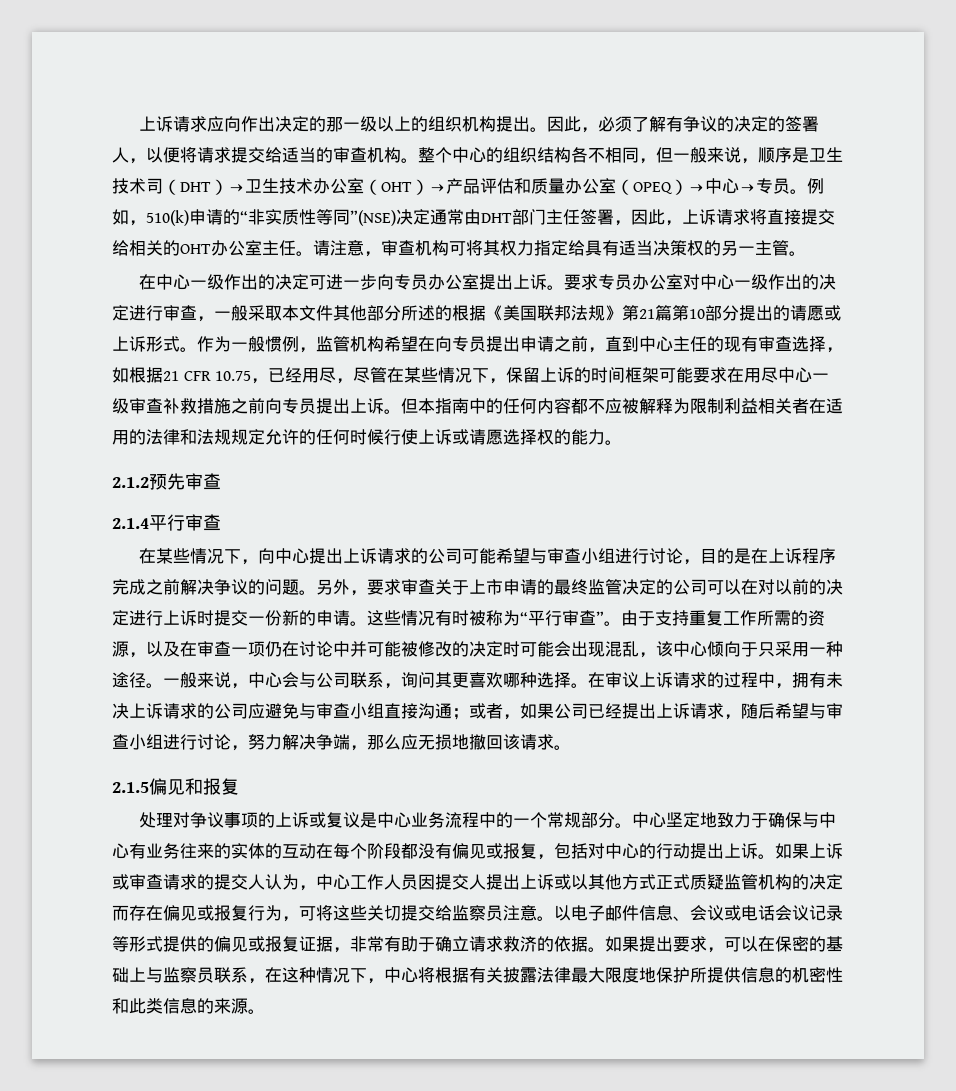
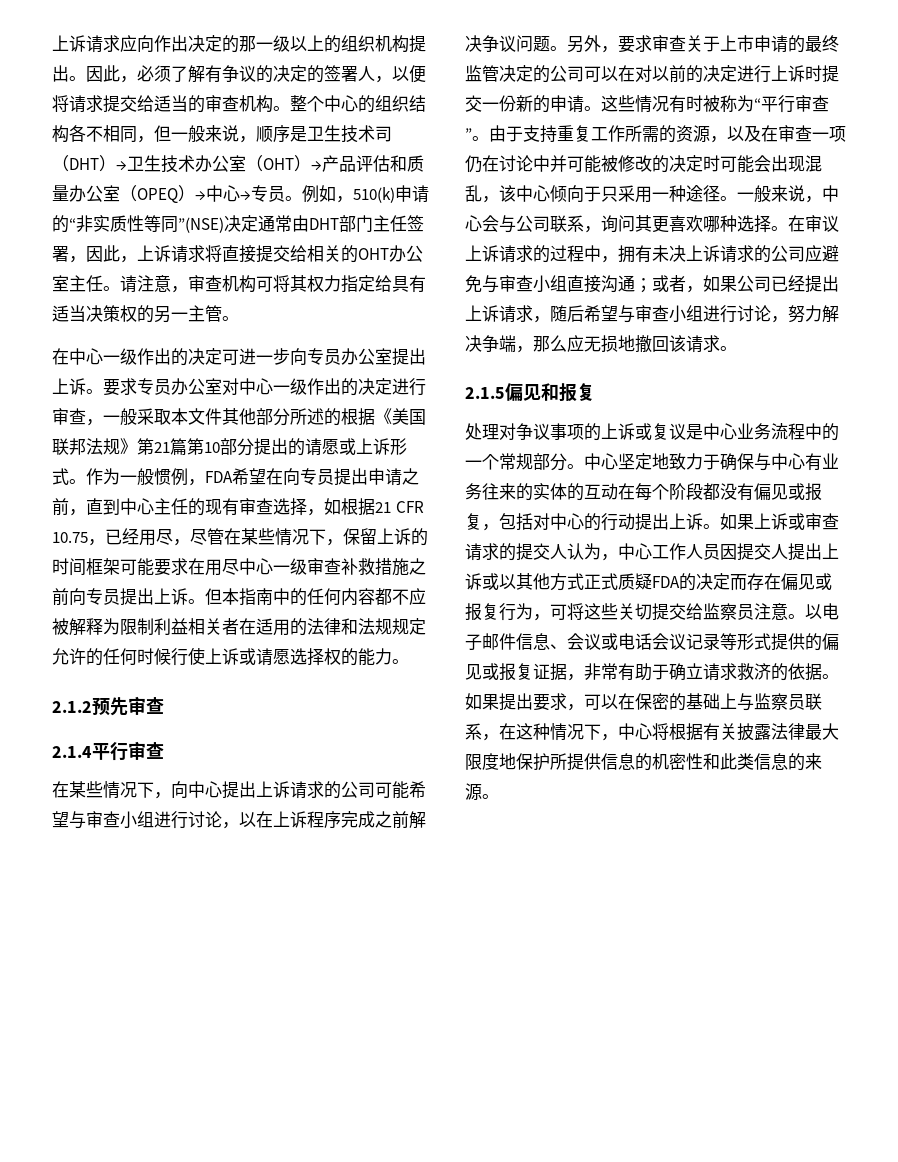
[316,336,384,352] 监管机构 -> [205,471,233,483] FDA
[700,548,752,564] 目的是 -> [239,812,256,827] 以
[248,579,265,595] 的 -> (516, 43) none
[724,874,792,890] 监管机构 -> [652,576,680,588] FDA

